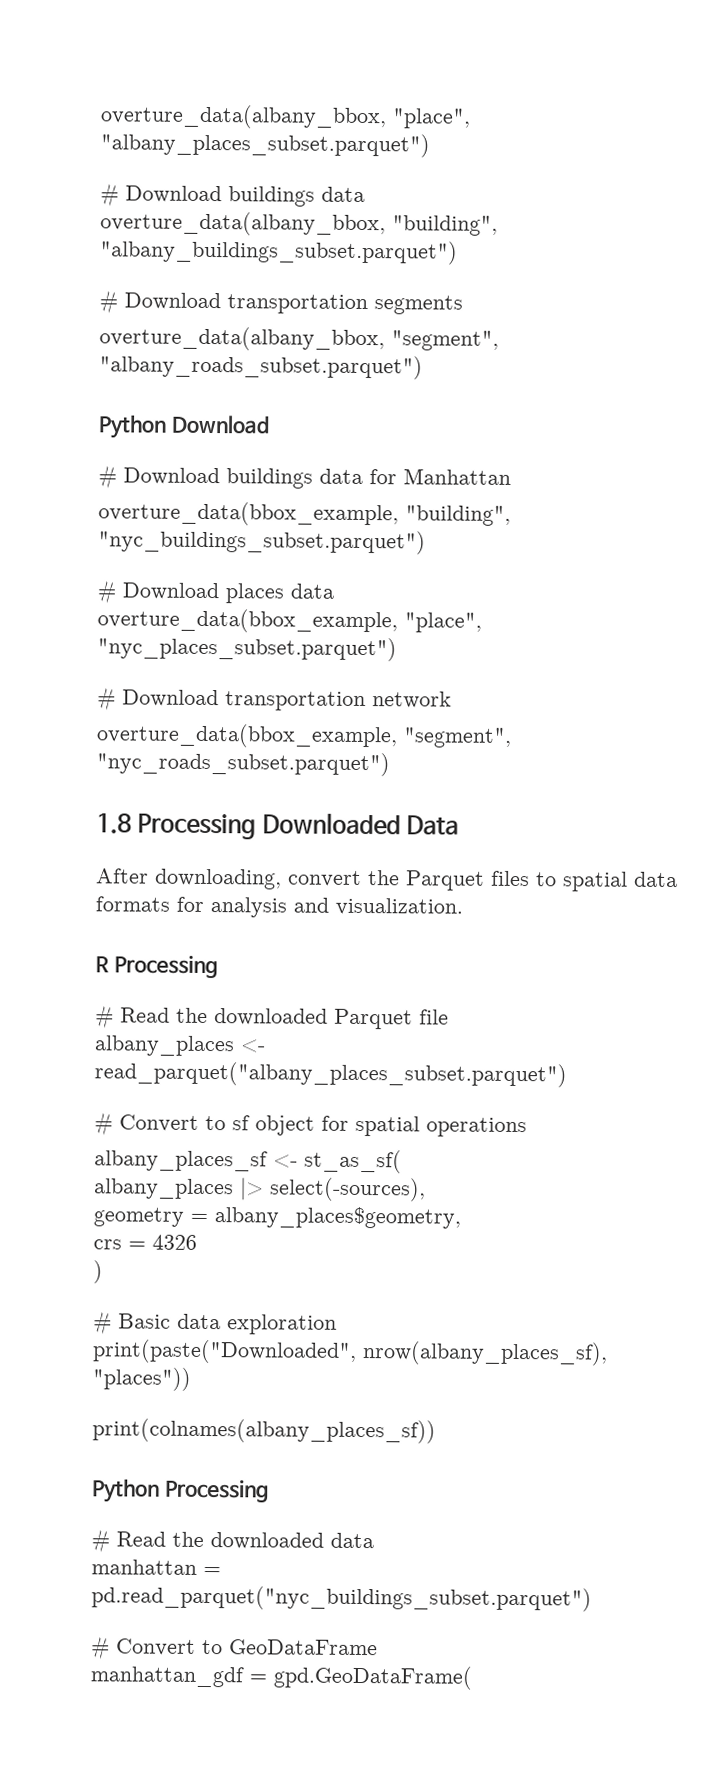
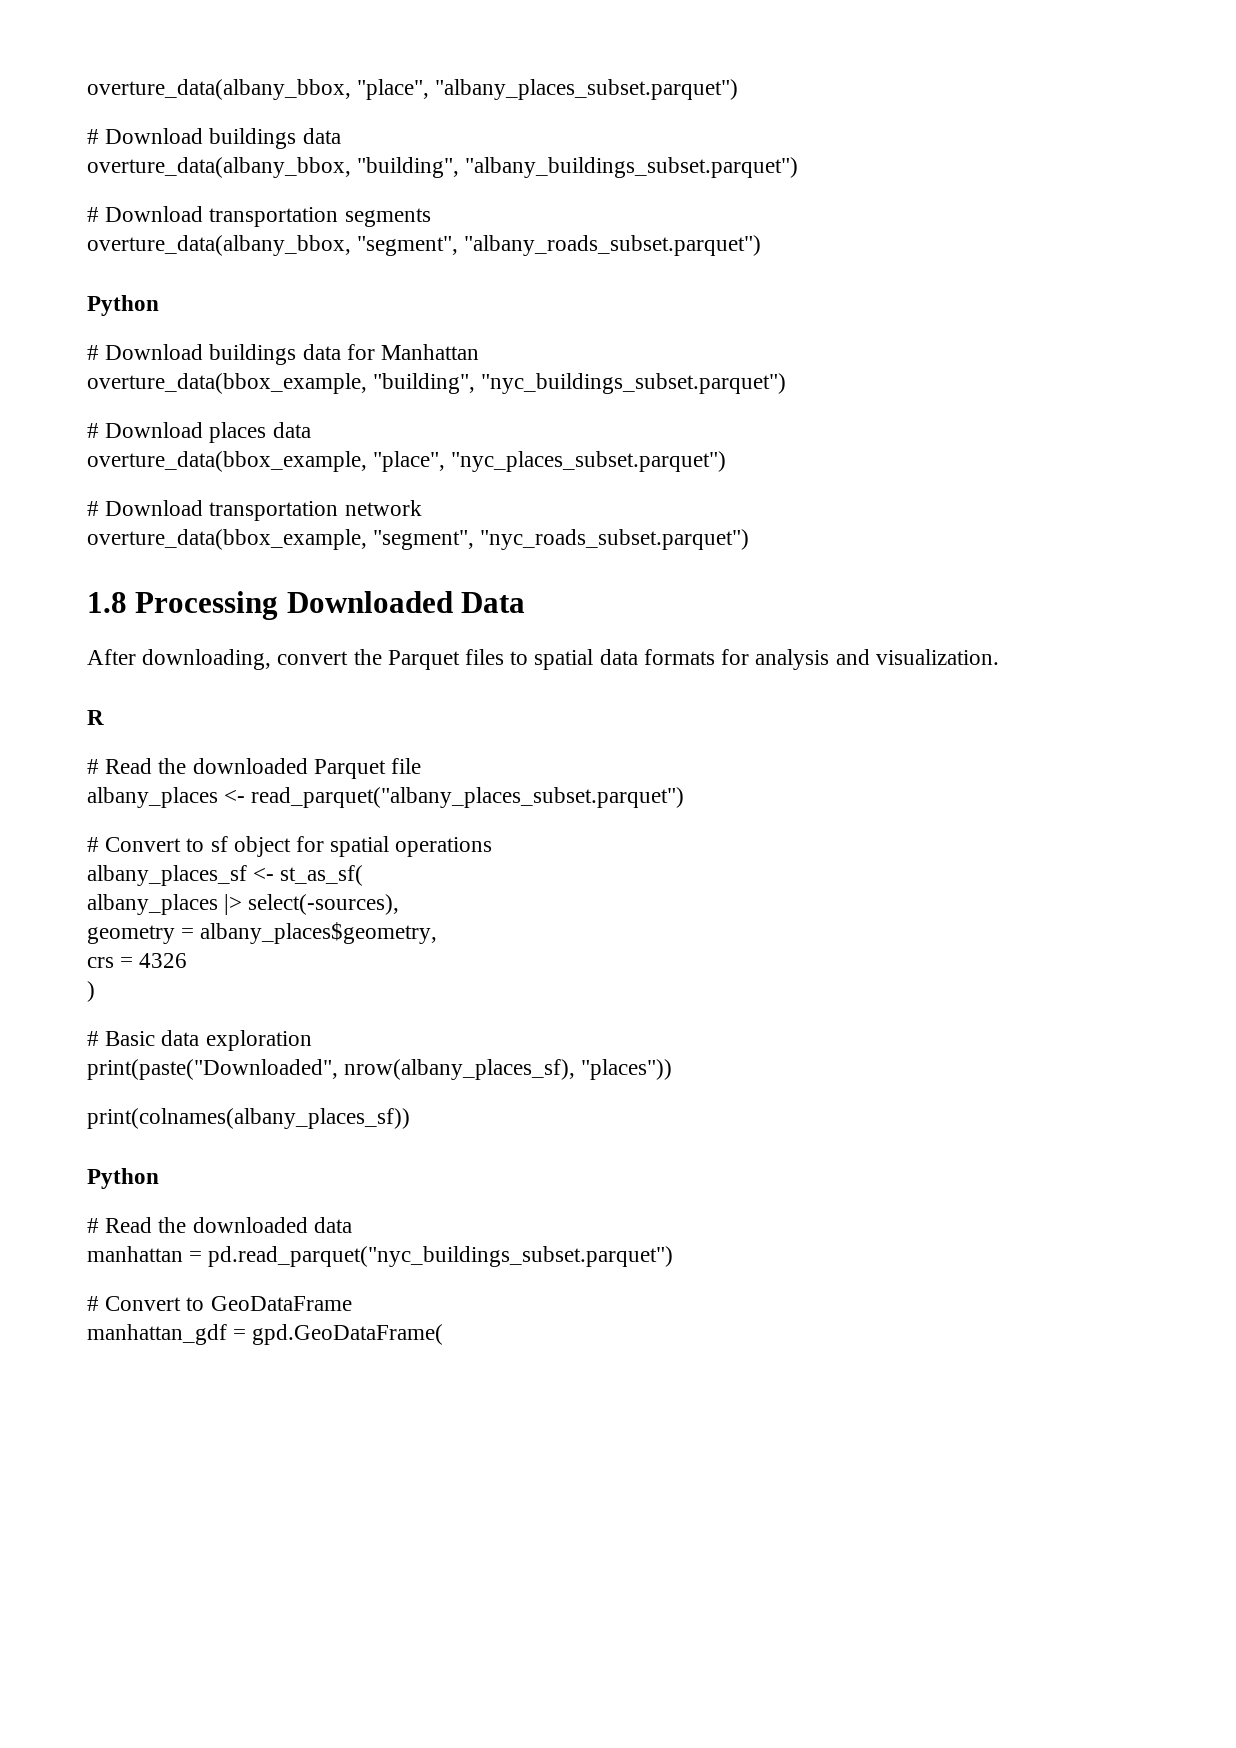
[170,414,270,434] Download -> (159, 305) none
[113,955,218,979] Processing -> (104, 717) none
[164,1479,269,1503] Processing -> (159, 1178) none

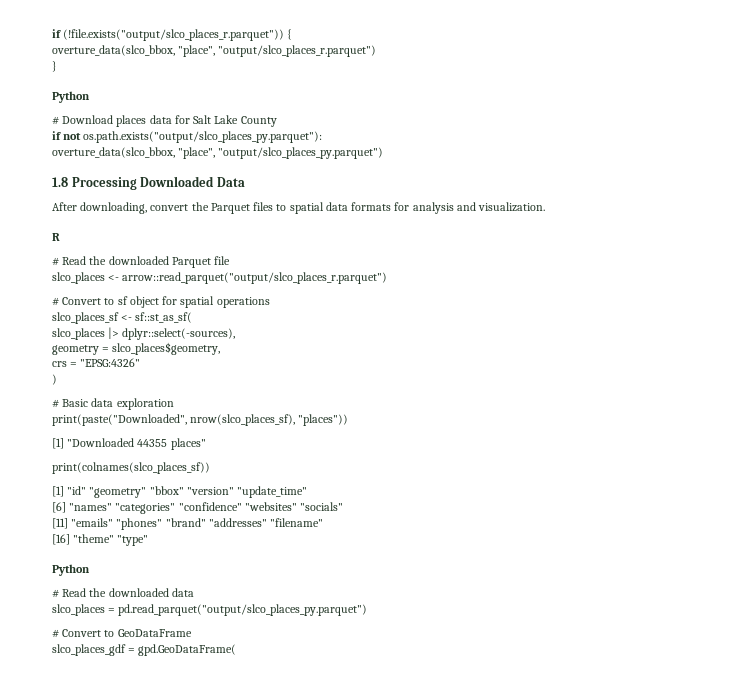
[87,79,739,100] [87,128,341,149] [87,157,799,178] [87,206,431,227] [87,235,762,256] overture_data(albany_bbox, "place", "albany_places_subset.parquet") // # Download buildings data // overture_data(albany_bbox, "building", "albany_buildings_subset.parquet") // # Download transportation segments // overture_data(albany_bbox, "segment", "albany_roads_subset.parquet") -> [52,29,293,41] [52,45,377,57] [52,61,57,72] if (!file.exists("output/slco_places_r.parquet")) { // overture_data(slco_bbox, "place", "output/slco_places_r.parquet") // }
[209,344,297,365] buildings -> [116,115,147,127] places
[381,344,480,360] [87,373,787,394] [87,422,311,443] [87,451,727,472] [87,500,422,521] [87,529,750,550] Manhattan // overture_data(bbox_example, "building", "nyc_buildings_subset.parquet") // # Download places data // overture_data(bbox_example, "place", "nyc_places_subset.parquet") // # Download transportation network // overture_data(bbox_example, "segment", "nyc_roads_subset.parquet") -> [193,115,277,127] [52,131,323,143] [52,147,384,159] Salt Lake County // if not os.path.exists("output/slco_places_py.parquet"): // overture_data(slco_bbox, "place", "output/slco_places_py.parquet")
[87,787,685,808] albany_places <- read_parquet("albany_places_subset.parquet") -> [52,272,388,284] slco_places <- arrow::read_parquet("output/slco_places_r.parquet")
[87,865,364,886] [87,894,400,915] albany_places_sf <- st_as_sf( // albany_places |> select(-sources), -> [52,312,193,324] [52,327,236,340] slco_places_sf <- sf::st_as_sf( // slco_places |> dplyr::select(-sources),
[200,922,438,944] albany_places$geometry, -> [112,342,221,355] slco_places$geometry,
[139,953,188,968] 4326 -> [80,358,141,367] "EPSG:4326"
[344,1059,576,1080] nrow(albany_places_sf), -> [190,414,296,426] nrow(slco_places_sf),
[87,1108,410,1129] print(colnames(albany_places_sf)) -> [52,438,206,450] [52,462,210,474] [52,486,308,498] [52,502,344,514] [52,518,324,530] [52,534,149,546] [1] "Downloaded 44355 places" // print(colnames(slco_places_sf)) // [1] "id" "geometry" "bbox" "version" "update_time" // [6] "names" "categories" "confidence" "websites" "socials" // [11] "emails" "phones" "brand" "addresses" "filename" // [16] "theme" "type"
[87,1246,674,1267] manhattan = pd.read_parquet("nyc_buildings_subset.parquet") -> [52,604,368,616] slco_places = pd.read_parquet("output/slco_places_py.parquet")
[87,1324,227,1345] manhattan_gdf -> [52,644,126,656] slco_places_gdf

